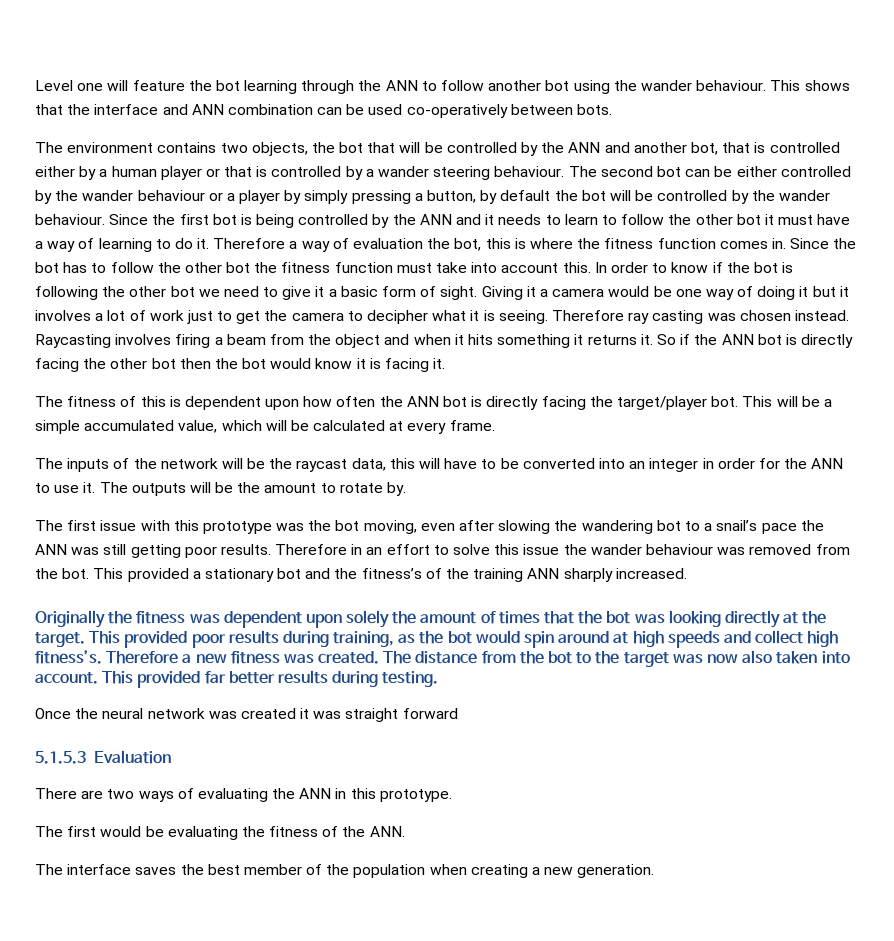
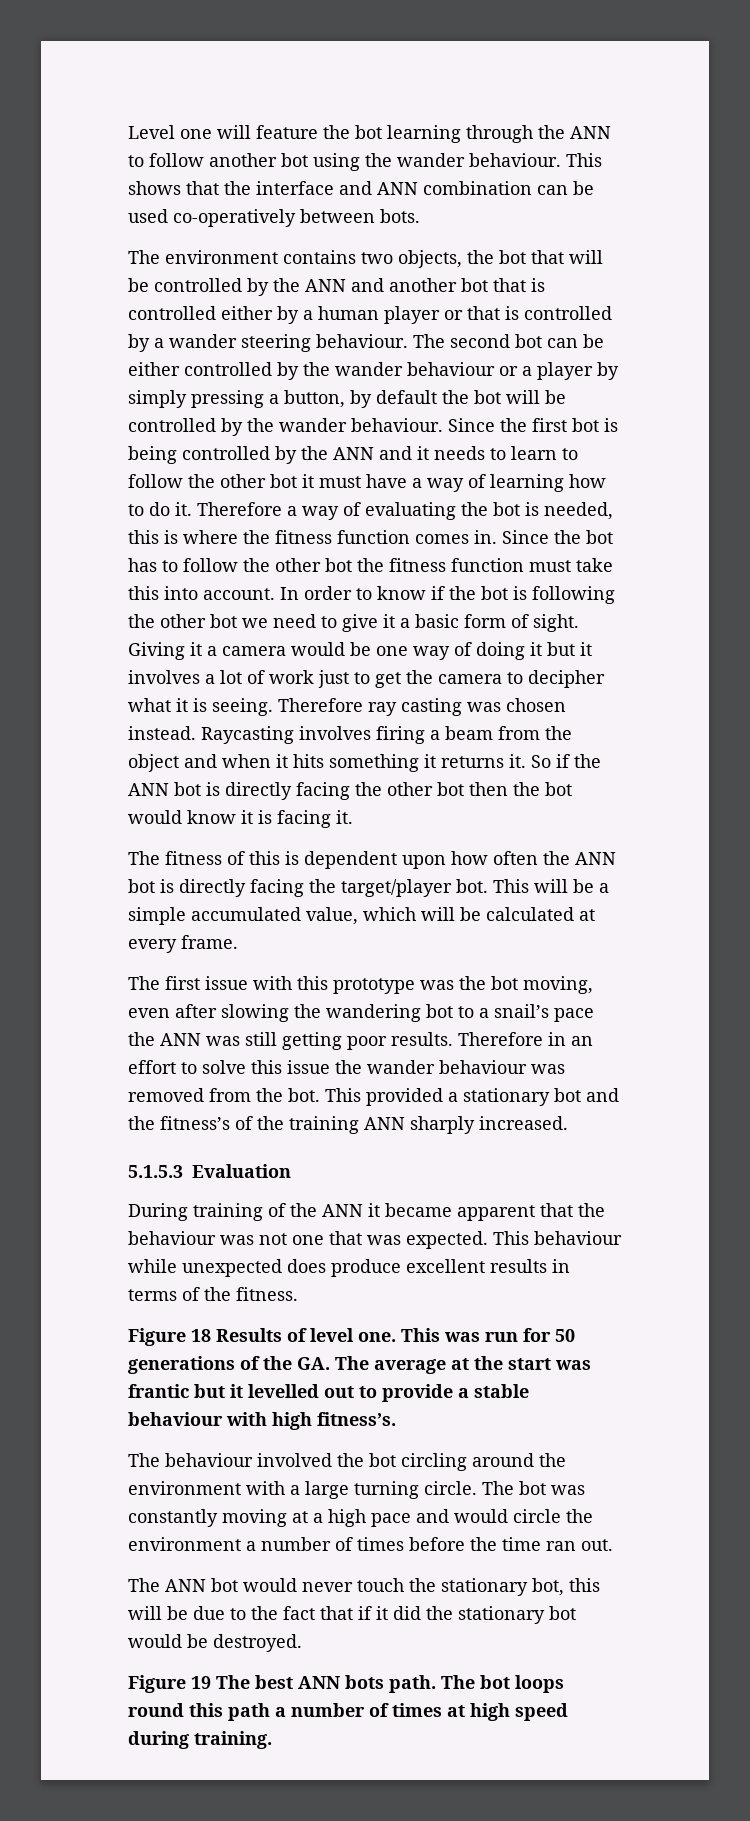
[690,142,718,155] bot, -> [461,278,488,292] bot
(152, 245) none -> [569,474,606,488] how
[353,238,482,251] evaluation the bot, -> [365,502,613,520] evaluating the bot is needed,
[471,262,591,273] into account this. -> [128,586,275,600] this into account.
[35,458,844,472] [35,482,407,496] // The inputs of the network will be the raycast data, this will have to be converted into an integer in order for the ANN to use it. The outputs will be the amount to rotate by. -> (238, 942) none
[35,610,827,628] [35,630,839,648] [35,650,850,667] [35,670,439,688] [35,708,458,722] [35,750,171,764] [35,788,452,802] [35,826,405,840] [35,864,655,878] Originally the fitness was dependent upon solely the amount of times that the bot was looking directly at the target. This provided poor results during training, as the bot would spin around at high speeds and collect high fitness’s. Therefore a new fitness was created. The distance from the bot to the target was now also taken into account. This provided far better results during testing. // Once the neural network was created it was straight forward // 5.1.5.3 Evaluation // There are two ways of evaluating the ANN in this prototype. // The first would be evaluating the fitness of the ANN. // The interface saves the best member of the population when creating a new generation. -> [128,1164,291,1178] [128,1203,605,1221] [128,1231,622,1249] [128,1259,570,1277] [128,1287,298,1301] [128,1328,575,1346] [128,1356,591,1374] [128,1384,529,1402] [128,1412,396,1430] [128,1453,566,1471] [128,1481,585,1499] [128,1509,593,1527] [128,1537,613,1551] [128,1578,600,1596] [128,1606,576,1624] [128,1634,302,1652] [128,1675,564,1693] [128,1703,568,1721] [128,1731,272,1749] 5.1.5.3 Evaluation // During training of the ANN it became apparent that the behaviour was not one that was expected. This behaviour while unexpected does produce excellent results in terms of the fitness. // Figure 18 Results of level one. This was run for 50 generations of the GA. The average at the start was frantic but it levelled out to provide a stable behaviour with high fitness’s. // The behaviour involved the bot circling around the environment with a large turning circle. The bot was constantly moving at a high pace and would circle the environment a number of times before the time ran out. // The ANN bot would never touch the stationary bot, this will be due to the fact that if it did the stationary bot would be destroyed. // Figure 19 The best ANN bots path. The bot loops round this path a number of times at high speed during training.

